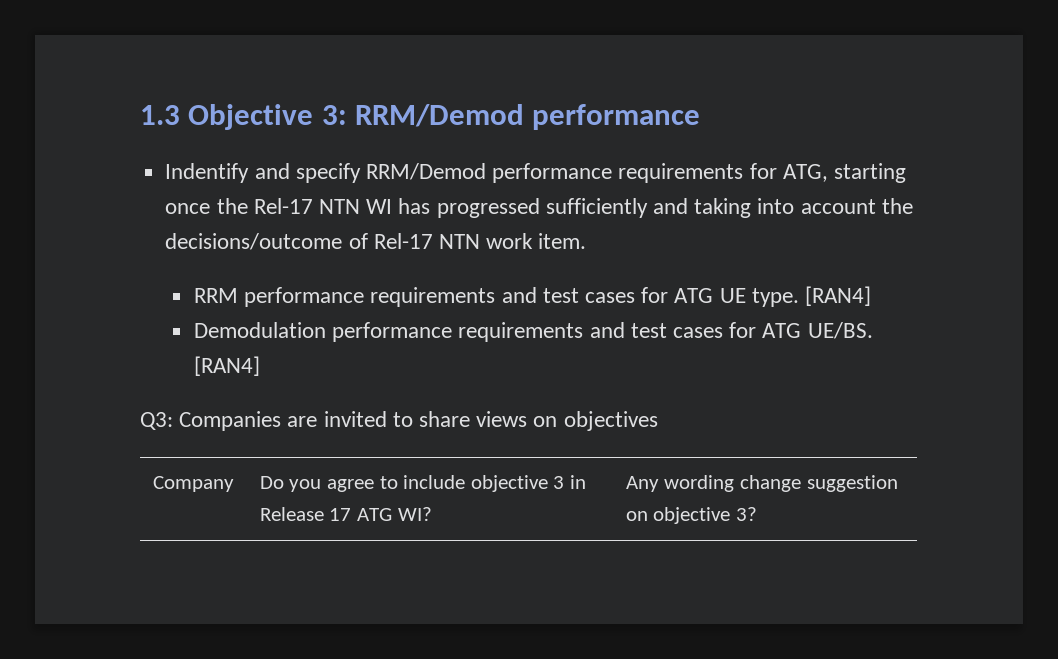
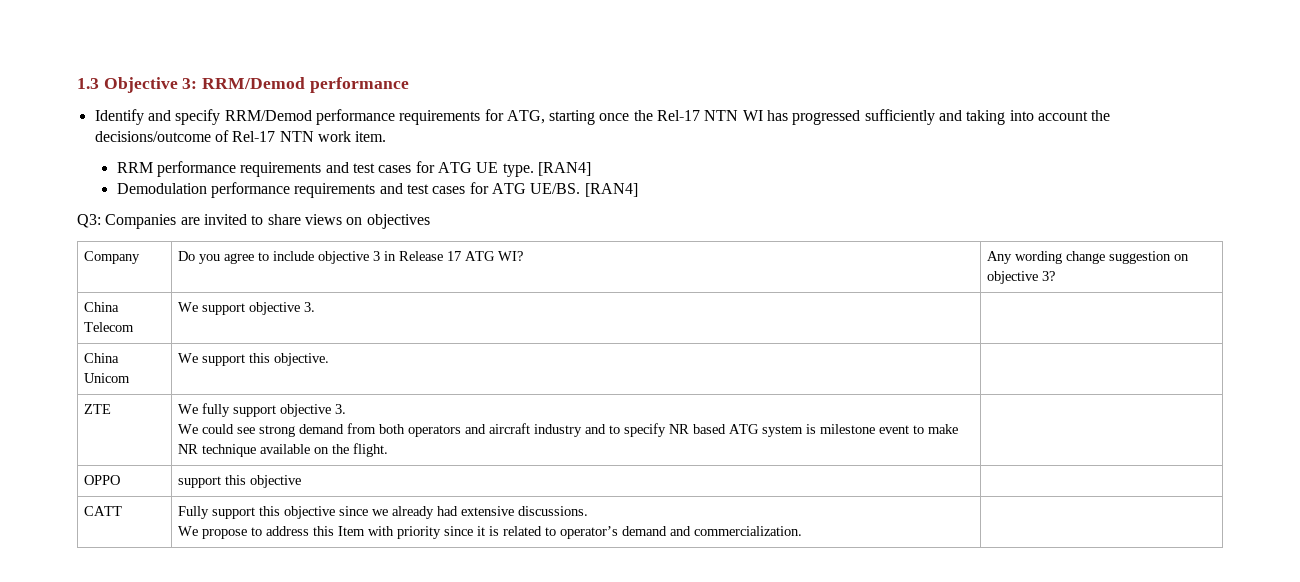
[165,163,250,183] Indentify -> [94,109,144,125] Identify
(757, 514) none -> [84,302,120,312] [84,322,135,332] [178,302,316,315] [84,353,120,363] [84,373,131,383] [178,353,330,366] [84,404,112,414] [178,403,347,417] [178,423,959,437] [178,443,389,457] [84,475,121,485] [178,475,302,488] [84,506,123,516] [178,506,589,519] [178,526,803,539] // China Telecom | We support objective 3. | // China Unicom | We support this objective. | // ZTE | We fully support objective 3. // We could see strong demand from both operators and aircraft industry and to specify NR based ATG system is milestone event to make NR technique available on the flight. | // OPPO | support this objective | // CATT | Fully support this objective since we already had extensive discussions. // We propose to address this Item with priority since it is related to operator’s demand and commercialization. |

